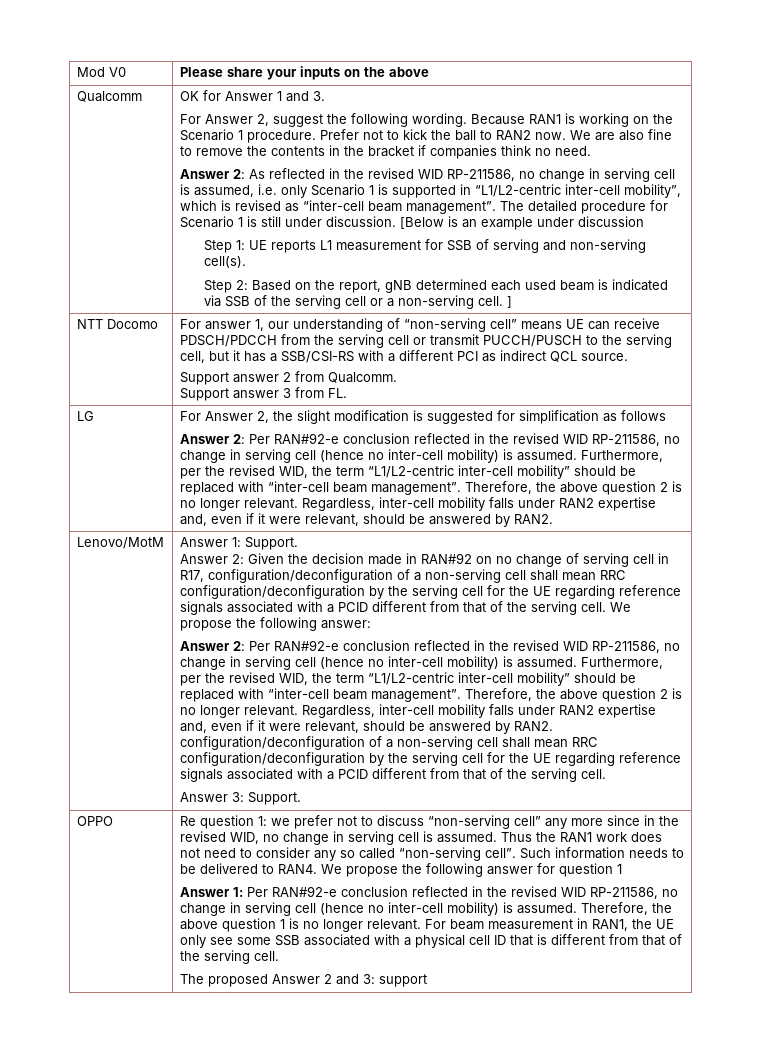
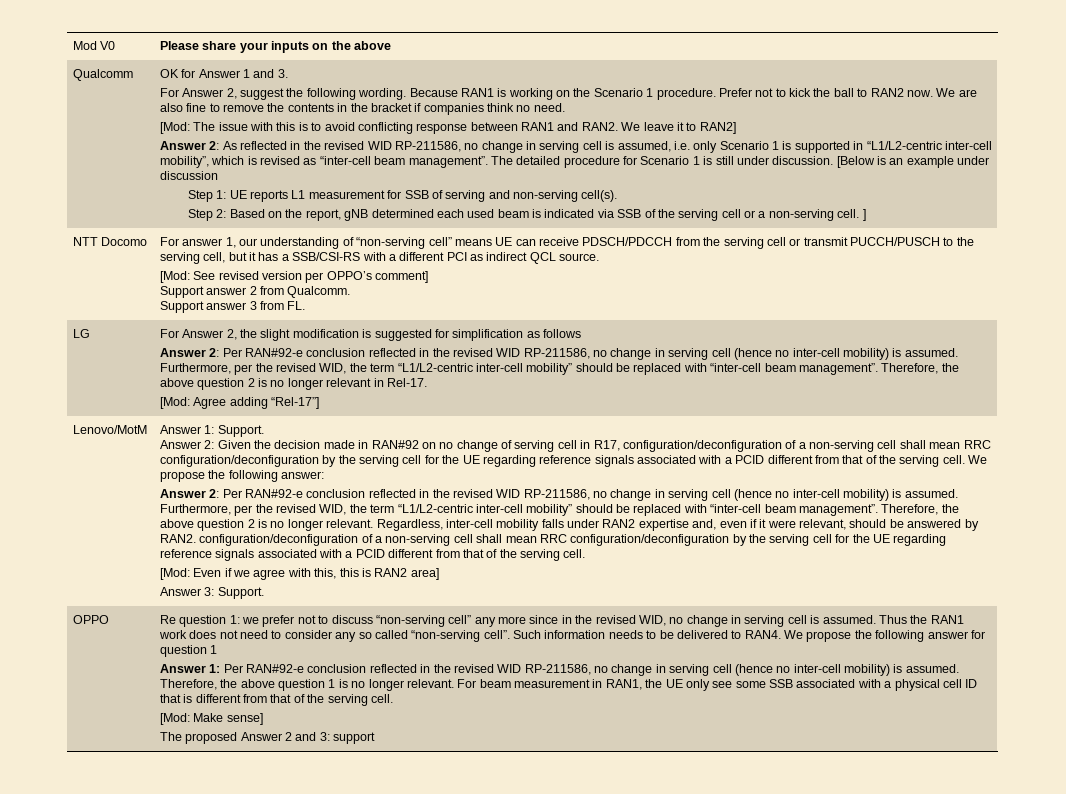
(591, 151) none -> [159,122,736,134] // [Mod: The issue with this is to avoid conflicting response between RAN1 and RAN2. We leave it to RAN2]
(628, 357) none -> [159,271,429,283] // [Mod: See revised version per OPPO’s comment]
[243,497,656,511] [179,513,553,527] relevant. Regardless, inter-cell mobility falls under RAN2 expertise and, even if it were relevant, should be answered by RAN2. -> [326,378,427,387] [159,397,320,409] relevant in Rel-17. // [Mod: Agree adding “Rel-17”]
(606, 774) none -> [159,568,439,580] // [Mod: Even if we agree with this, this is RAN2 area]
(279, 956) none -> [159,713,263,725] // [Mod: Make sense]

